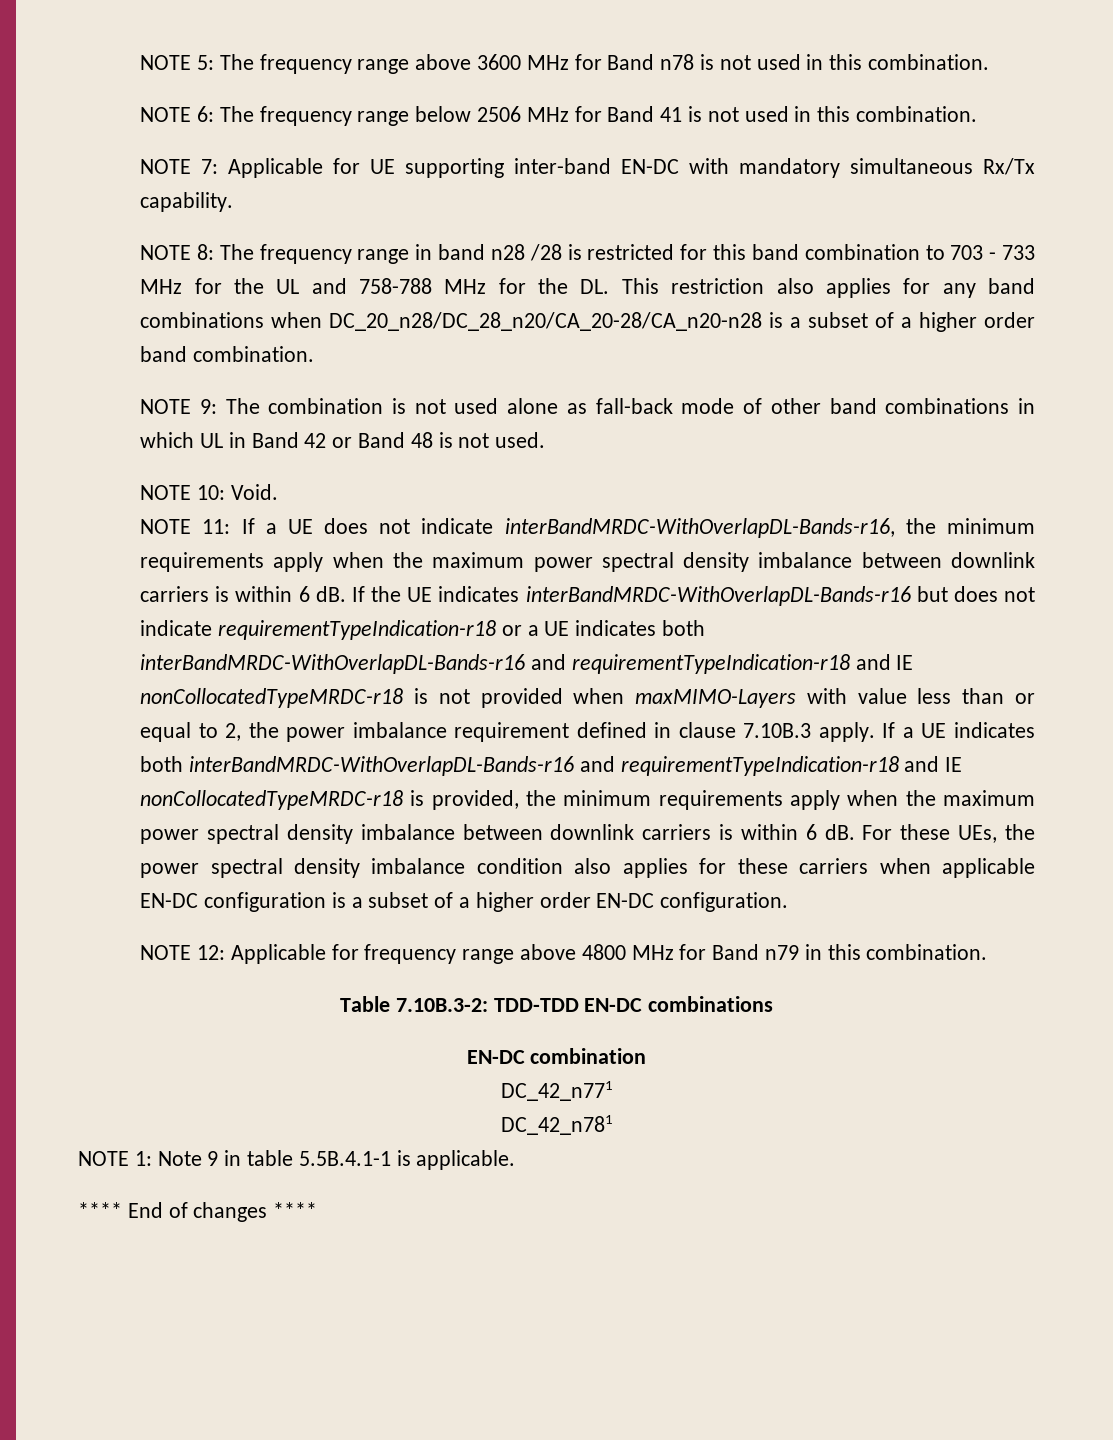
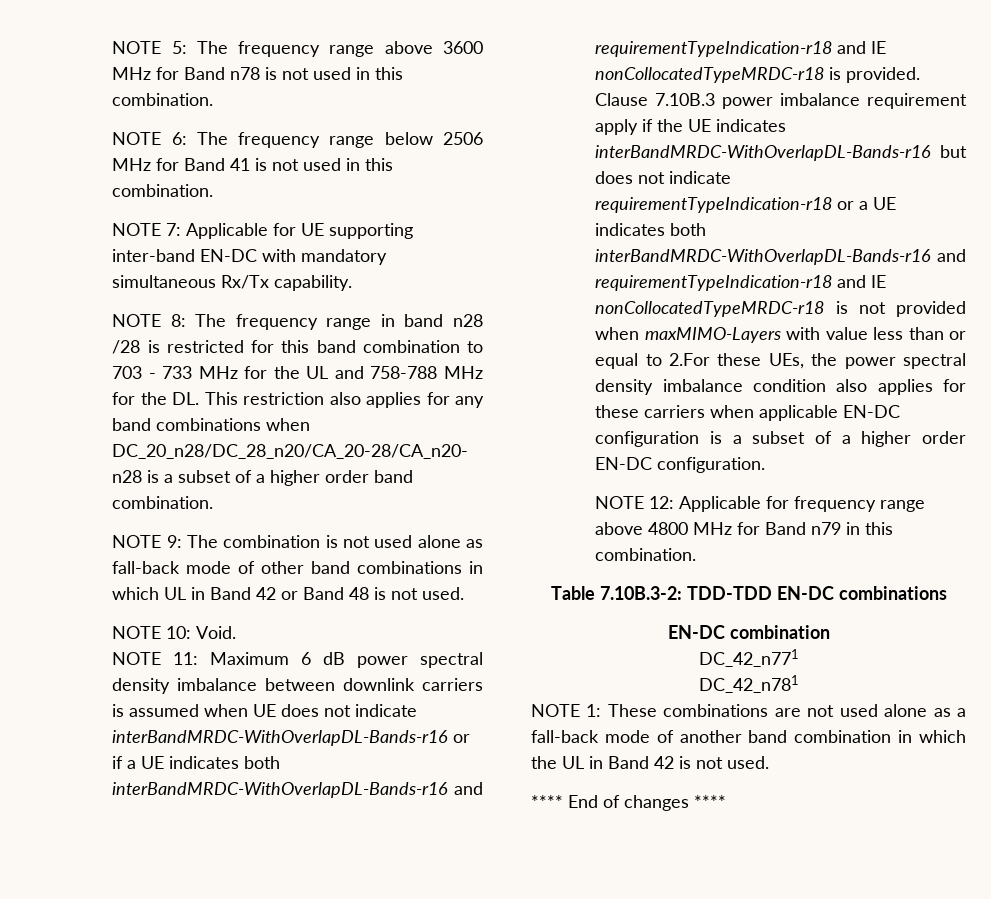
[241,518,1035,538] [140,552,1035,572] [140,586,365,602] If a UE does not indicate interBandMRDC-WithOverlapDL-Bands-r16, the minimum requirements apply when the maximum power spectral density imbalance between downlink carriers is within 6 dB. If -> [210,652,483,668] [112,678,483,694] [112,704,418,717] [112,730,471,746] [112,756,281,769] [112,782,483,798] [595,41,887,57] [595,67,921,83] [595,93,967,109] [595,119,654,135] Maximum 6 dB power spectral density imbalance between downlink carriers is assumed when UE does not indicate interBandMRDC-WithOverlapDL-Bands-r16 or if a UE indicates both interBandMRDC-WithOverlapDL-Bands-r16 and requirementTypeIndication-r18 and IE nonCollocatedTypeMRDC-r18 is provided. Clause 7.10B.3 power imbalance requirement apply if
[225,722,1035,742] [140,756,963,776] [140,790,1036,810] [140,824,893,844] 2, the power imbalance requirement defined in clause 7.10B.3 apply. If a UE indicates both interBandMRDC-WithOverlapDL-Bands-r16 and requirementTypeIndication-r18 and IE nonCollocatedTypeMRDC-r18 is provided, the minimum requirements apply when the maximum power spectral density imbalance between downlink carriers is within 6 dB. For -> [669,353,711,366] 2.For
[157,1150,516,1170] Note 9 in table 5.5B.4.1-1 is applicable. -> [607,704,967,717] [531,730,966,743] [531,756,769,769] These combinations are not used alone as a fall-back mode of another band combination in which the UL in Band 42 is not used.

